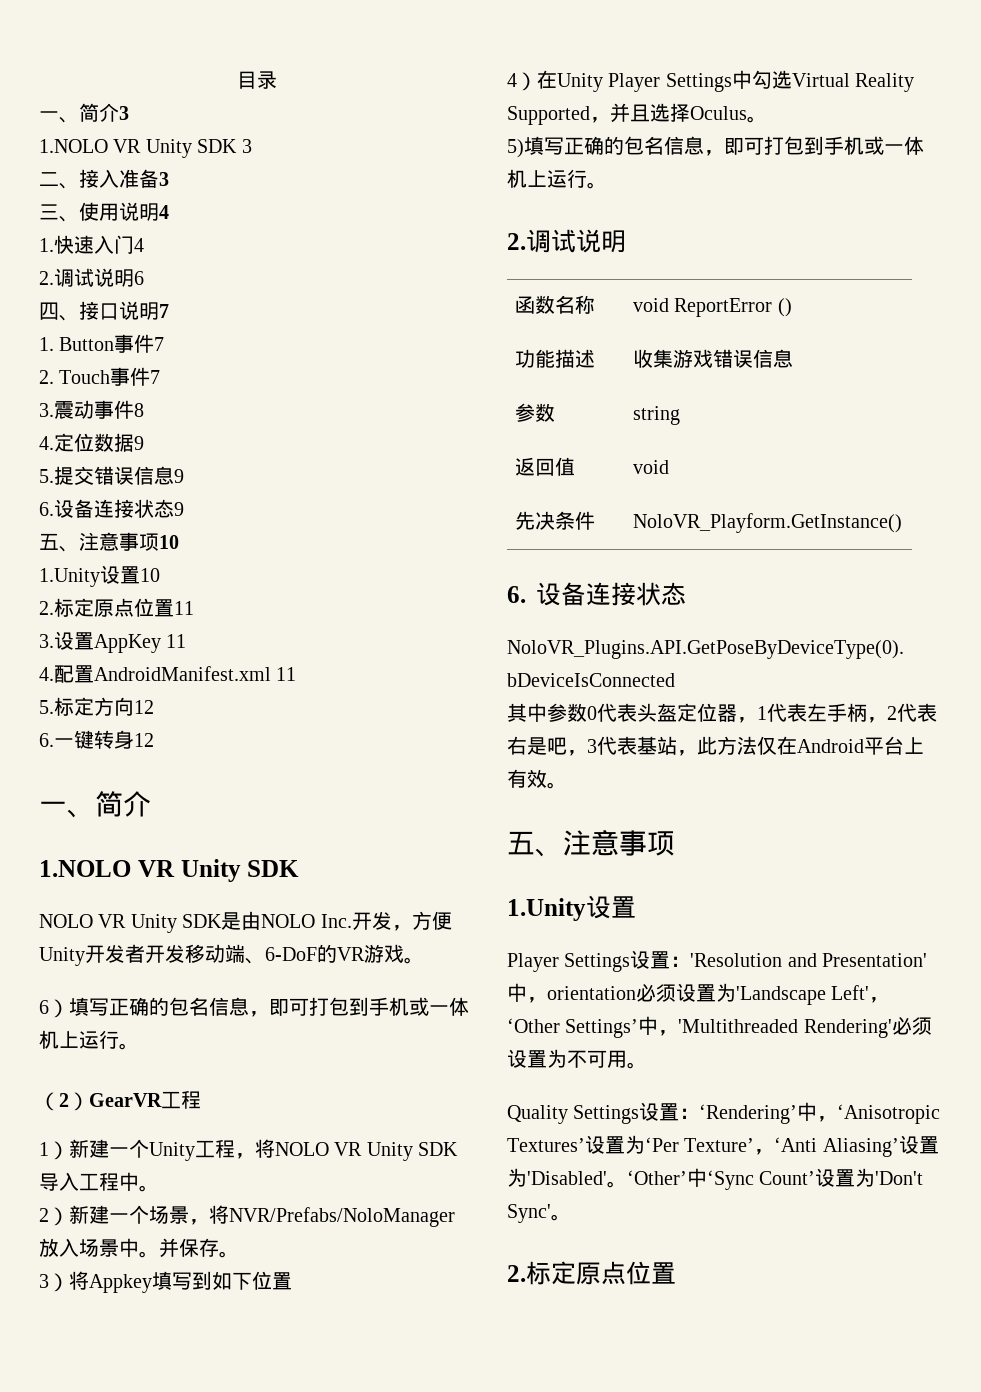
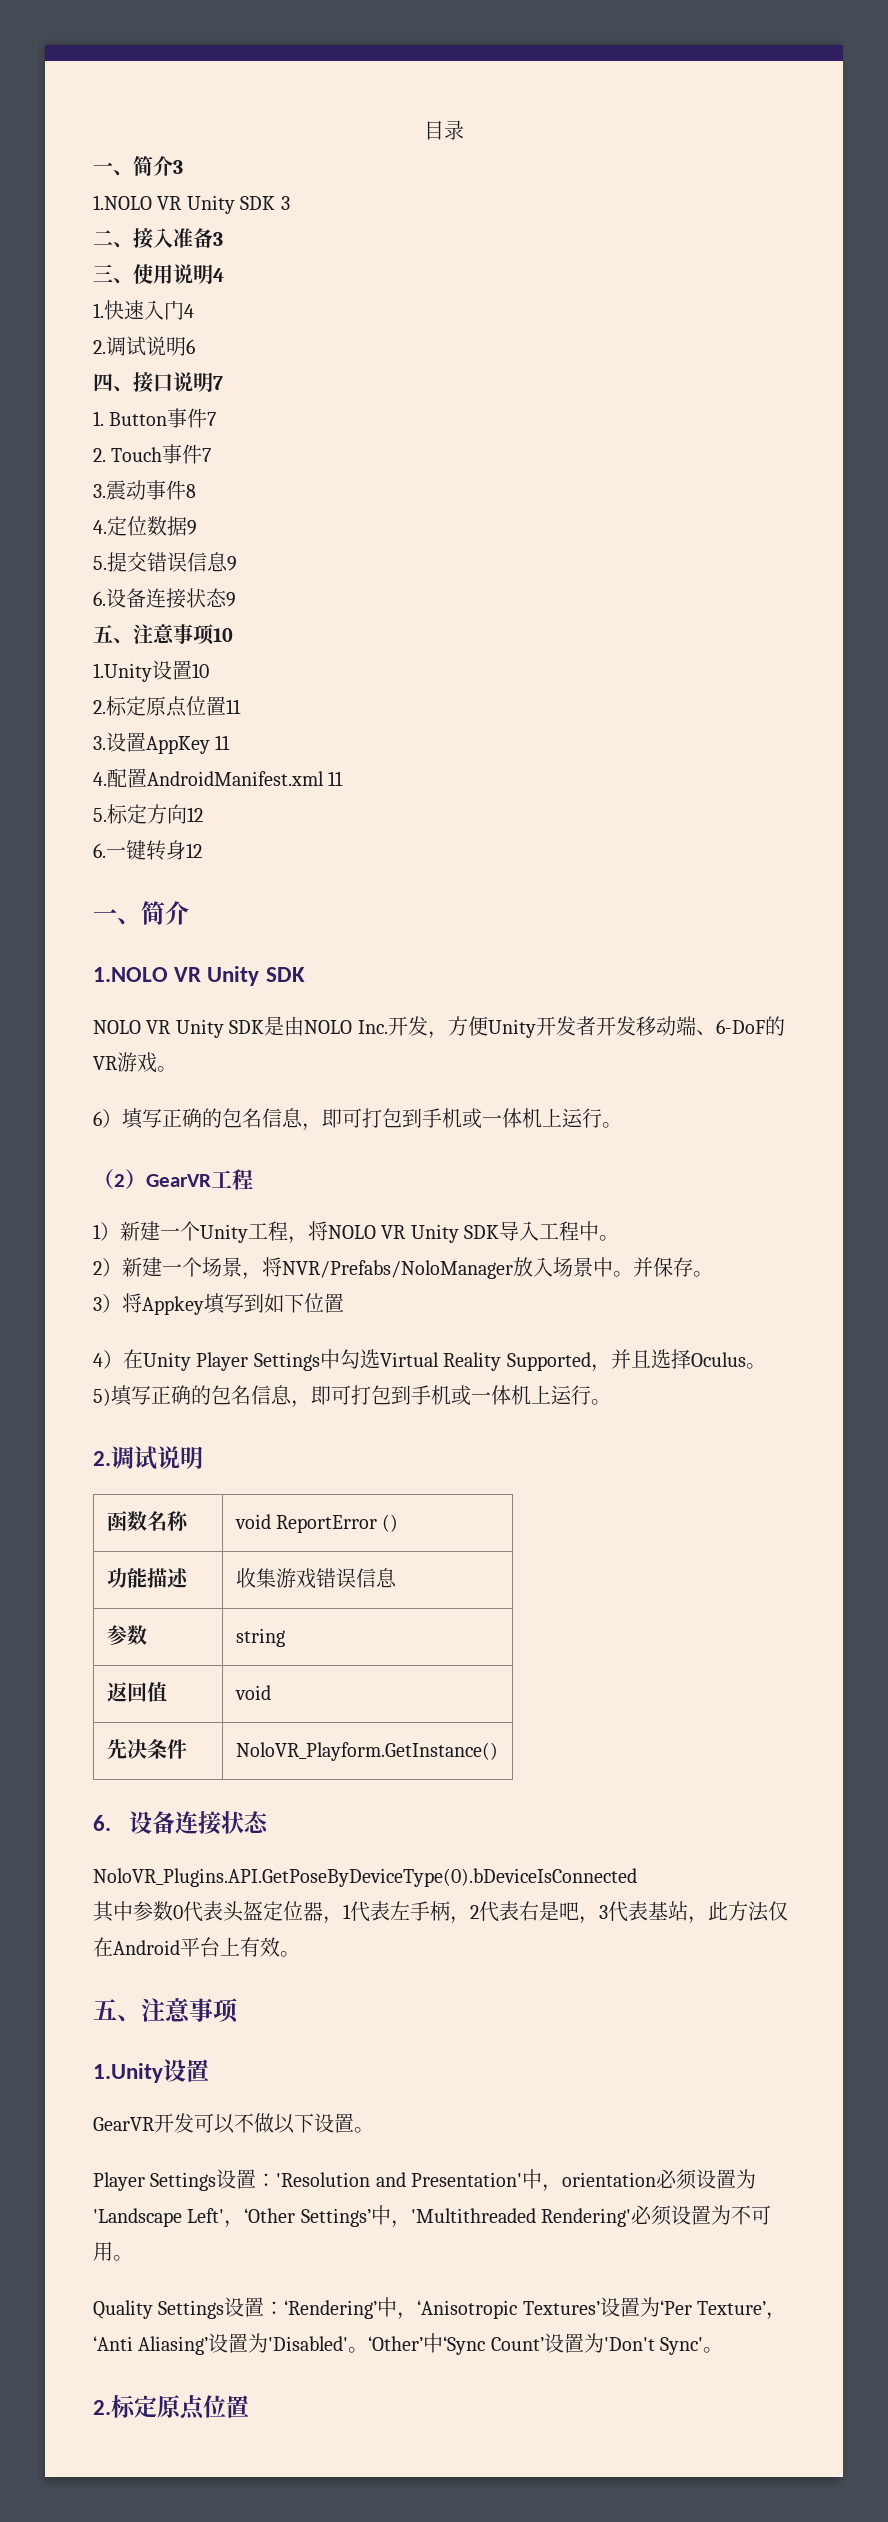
(636, 907) none -> [93,2113,374,2134] // GearVR开发可以不做以下设置。

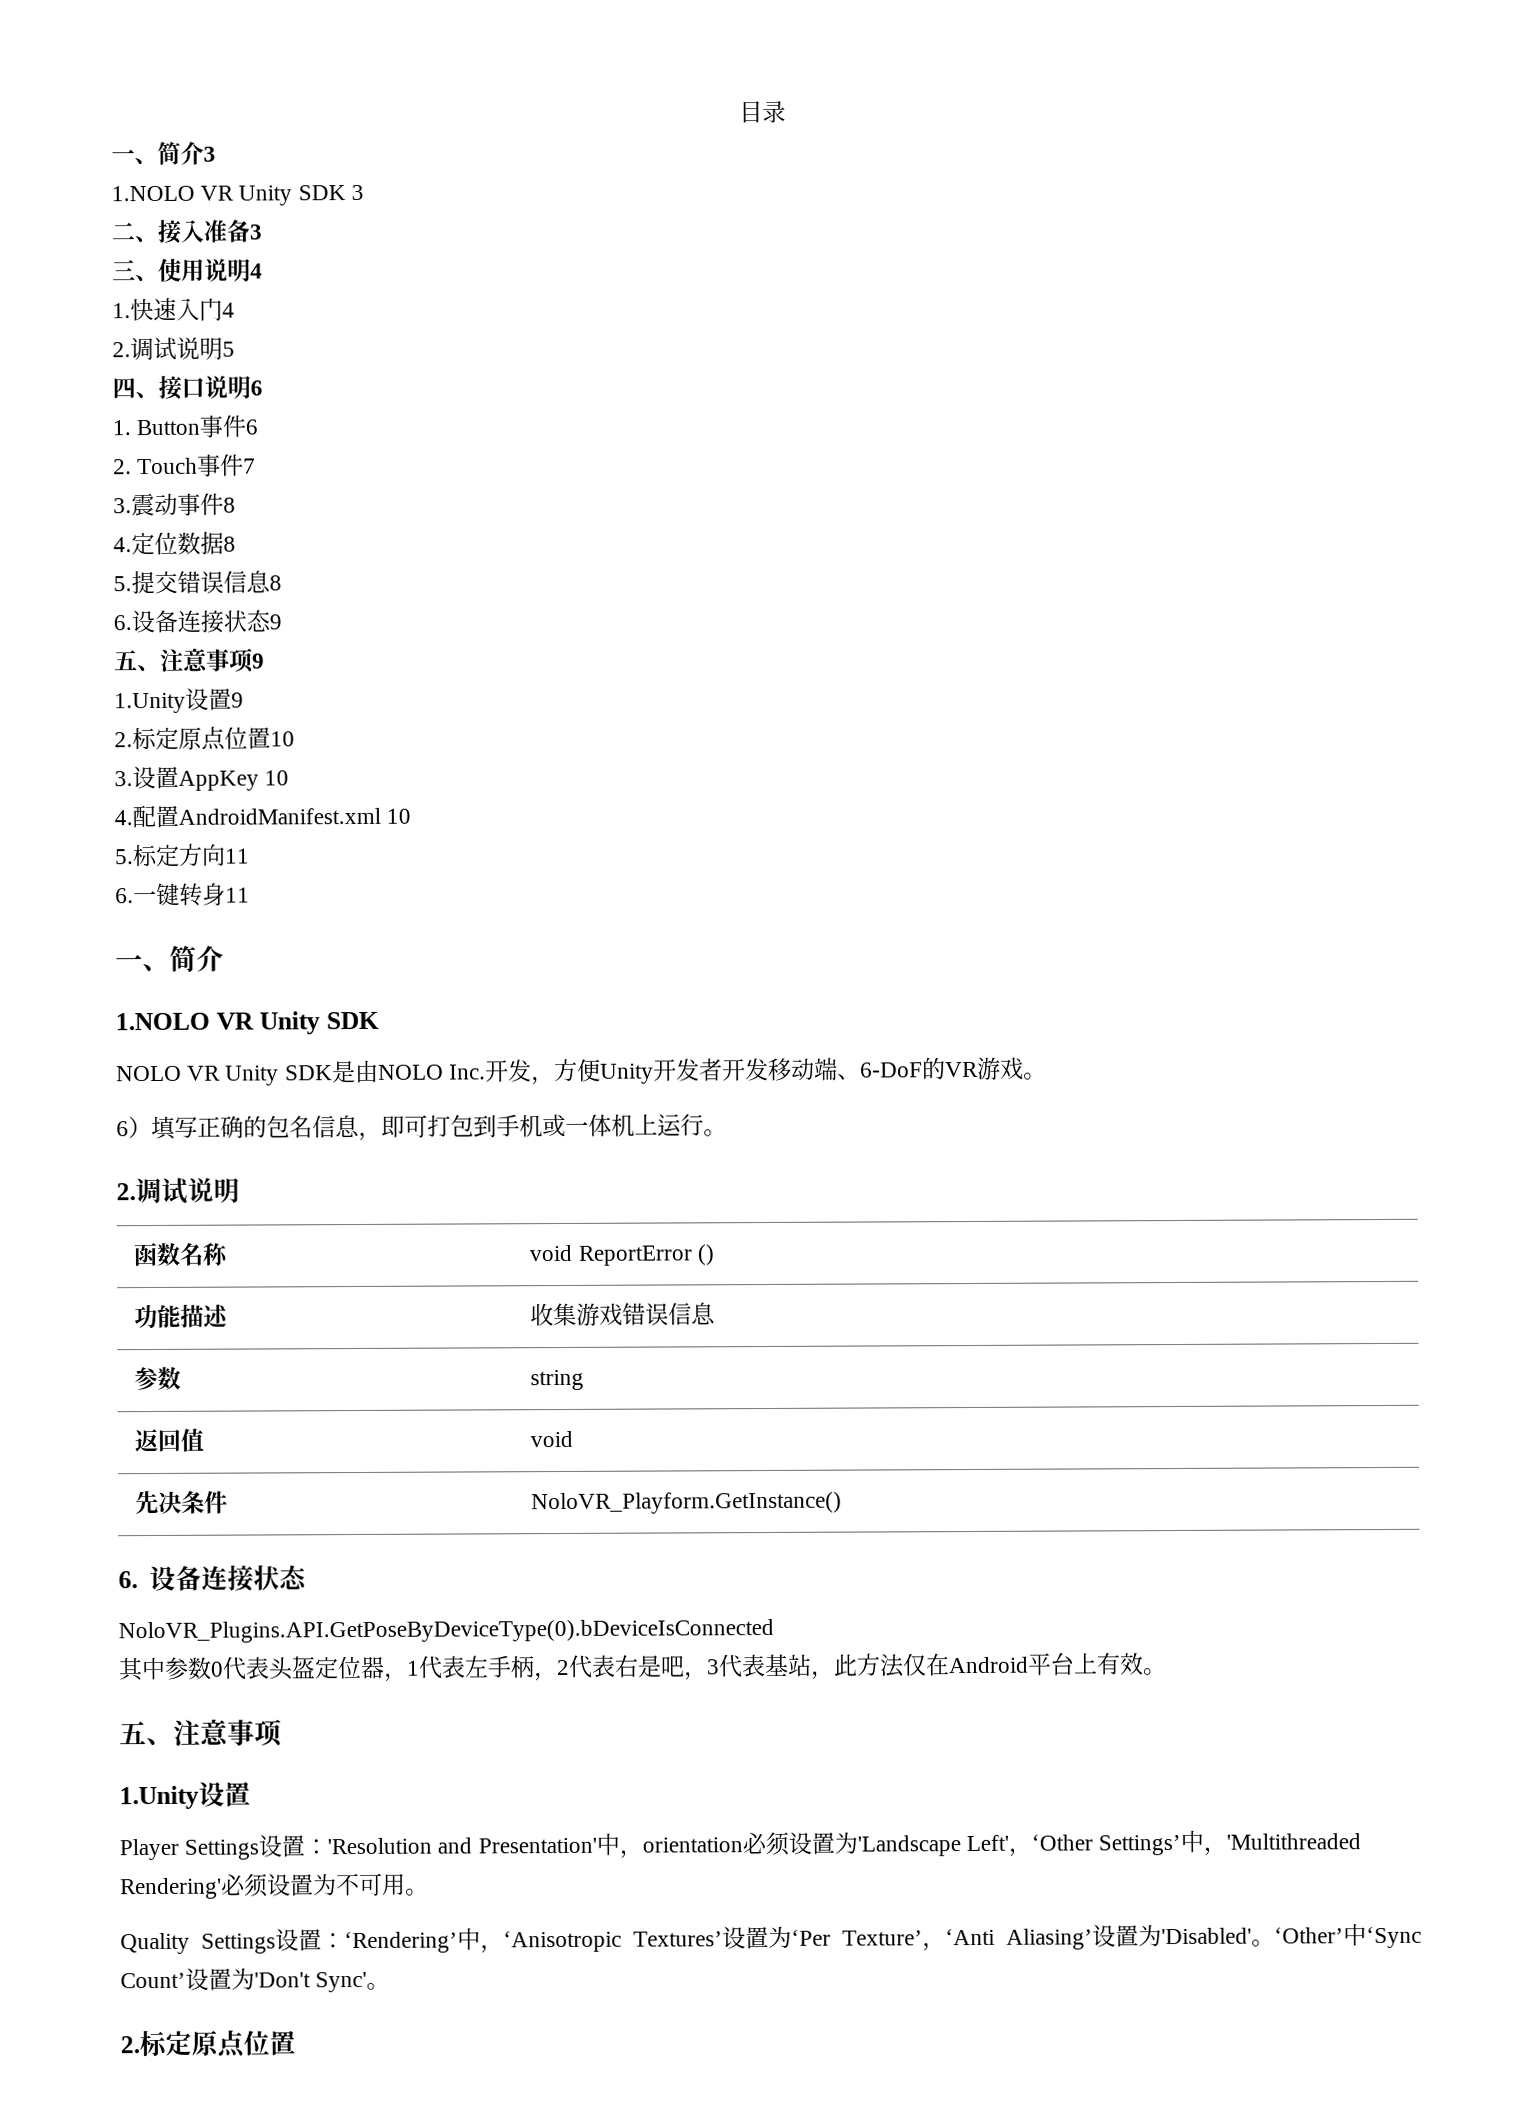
[186,339,195,354] 6 -> [222,341,235,357] 5
[213,376,223,390] 7 -> [250,380,263,396] 6
[207,412,217,426] 7 -> [245,419,259,435] 6
[187,520,197,535] 9 -> [223,536,236,552] 8
[227,556,237,571] 9 -> [269,575,282,591] 8
[213,628,233,642] [93,660,209,682] [93,696,241,717] 10 // 1.Unity设置10 // 2.标定原点位置11 -> [252,653,265,669] [114,687,244,714] [114,726,295,751] 9 // 1.Unity设置9 // 2.标定原点位置10
[215,735,231,750] 11 -> [264,770,290,786] 10
[328,771,344,786] 11 -> [386,808,412,824] 10
[187,807,203,822] 12 -> [224,848,250,864] 11
[186,843,202,858] 12 -> [225,887,250,903] 11
[93,1169,253,1190] [93,1221,620,1244] [93,1257,713,1280] [93,1293,344,1315] [93,1349,766,1372] [93,1385,611,1408] // （2）GearVR工程 // 1）新建一个Unity工程，将NOLO VR Unity SDK导入工程中。 // 2）新建一个场景，将NVR/Prefabs/NoloManager放入场景中。并保存。 // 3）将Appkey填写到如下位置 // 4）在Unity Player Settings中勾选Virtual Reality Supported，并且选择Oculus。 // 5)填写正确的包名信息，即可打包到手机或一体机上运行。 -> (727, 1133) none
[93,2113,374,2134] // GearVR开发可以不做以下设置。 -> (251, 1794) none

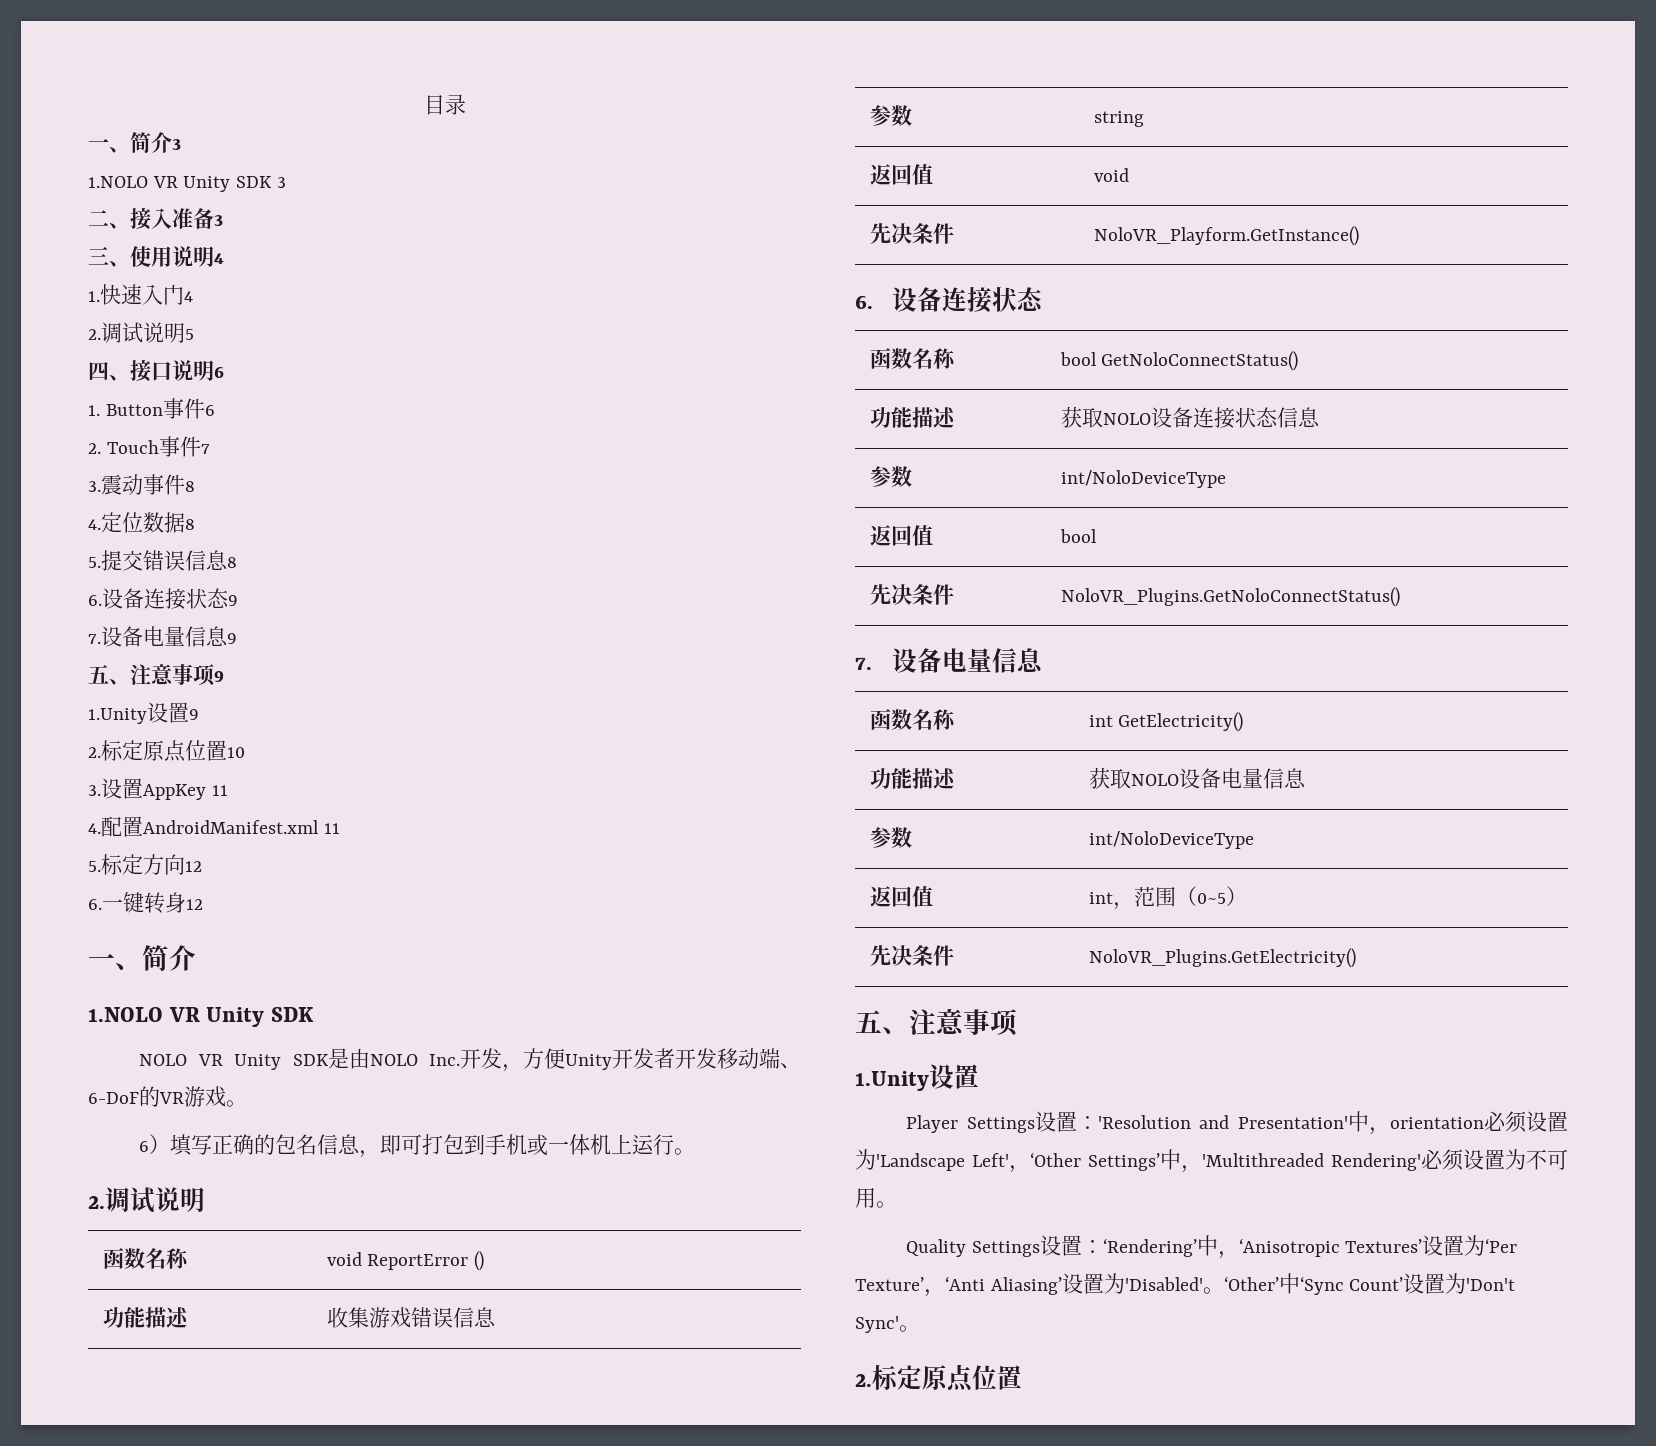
(282, 622) none -> [88,626,237,647] // 7.设备电量信息9
[264,770,290,786] 10 -> [211,785,228,796] 11
[386,808,412,824] 10 -> [323,823,340,834] 11
[224,848,250,864] 11 -> [185,861,202,872] 12
[225,887,250,903] 11 -> [186,899,203,910] 12
[118,1618,774,1644] [118,1652,1167,1682] // NoloVR_Plugins.API.GetPoseByDeviceType(0).bDeviceIsConnected // 其中参数0代表头盔定位器，1代表左手柄，2代表右是吧，3代表基站，此方法仅在Android平台上有效。 -> [869,348,956,369] [1059,351,1299,371] [869,407,956,428] [1060,406,1320,429] [869,466,912,487] [1060,470,1226,488] [869,525,933,546] [1059,529,1097,543] [869,584,954,605] [1060,587,1400,607] [855,648,1043,673] [869,709,956,730] [1088,712,1244,732] [869,768,956,789] [1088,767,1306,789] [869,827,912,848] [1088,831,1254,849] [869,886,933,907] [1088,886,1247,910] [869,945,954,966] [1088,948,1356,968] // 函数名称 | bool GetNoloConnectStatus() // 功能描述 | 获取NOLO设备连接状态信息 // 参数 | int/NoloDeviceType // 返回值 | bool // 先决条件 | NoloVR_Plugins.GetNoloConnectStatus() // 7.设备电量信息 // 函数名称 | int GetElectricity() // 功能描述 | 获取NOLO设备电量信息 // 参数 | int/NoloDeviceType // 返回值 | int，范围（0~5） // 先决条件 | NoloVR_Plugins.GetElectricity()

